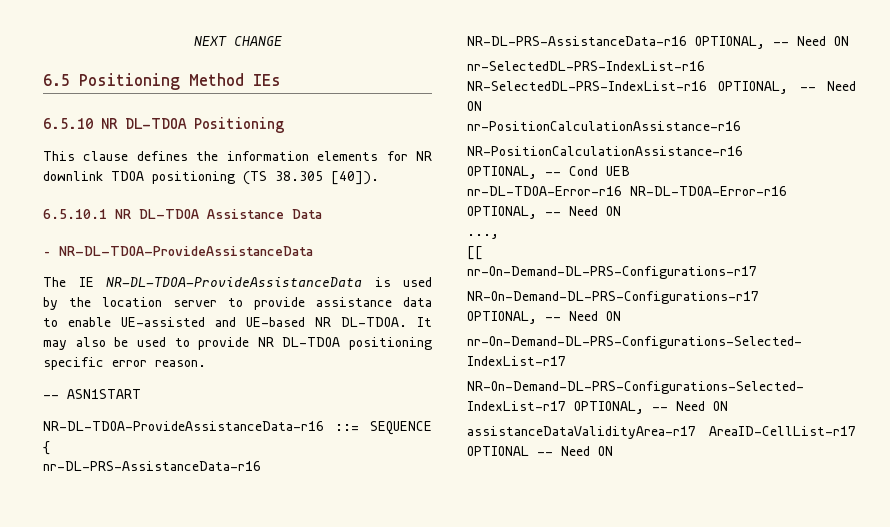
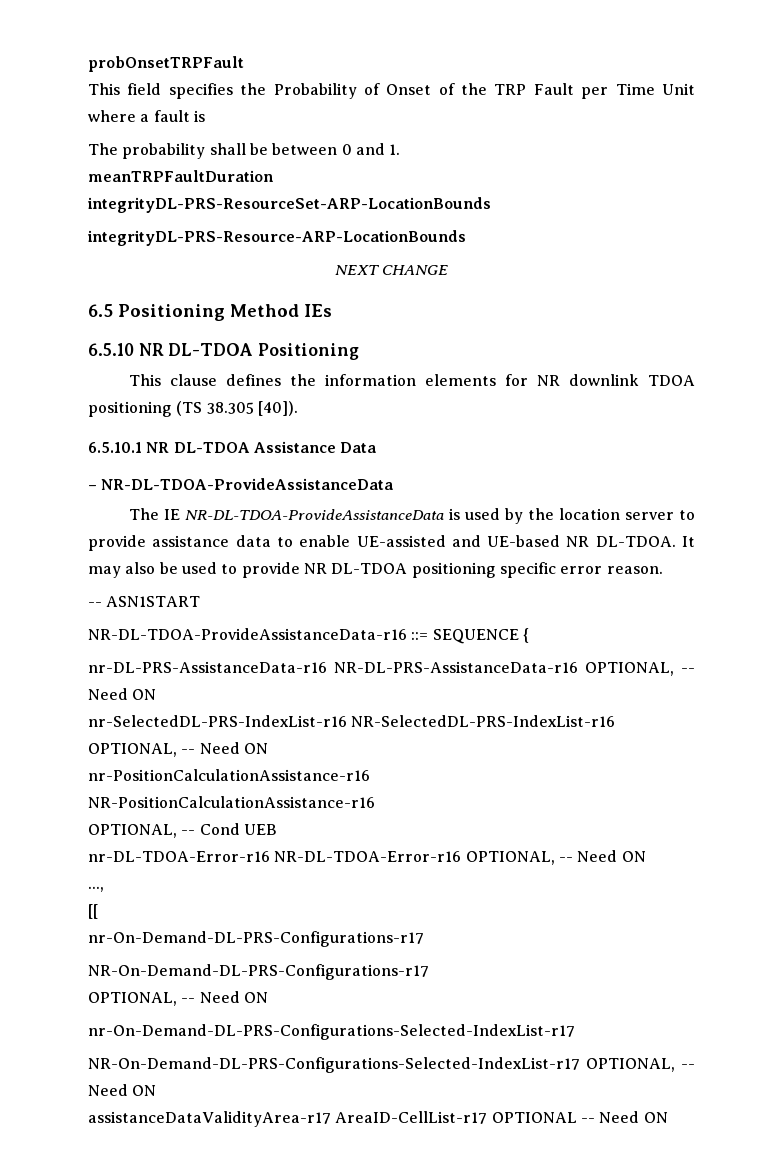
(193, 41) none -> [88,56,244,72] [88,83,695,99] [88,110,205,122] [88,143,401,159] [88,170,274,182] [87,197,491,213] [87,230,466,246] probOnsetTRPFault // This field specifies the Probability of Onset of the TRP Fault per Time Unit where a fault is // The probability shall be between 0 and 1. // meanTRPFaultDuration // integrityDL-PRS-ResourceSet-ARP-LocationBounds // integrityDL-PRS-Resource-ARP-LocationBounds //

